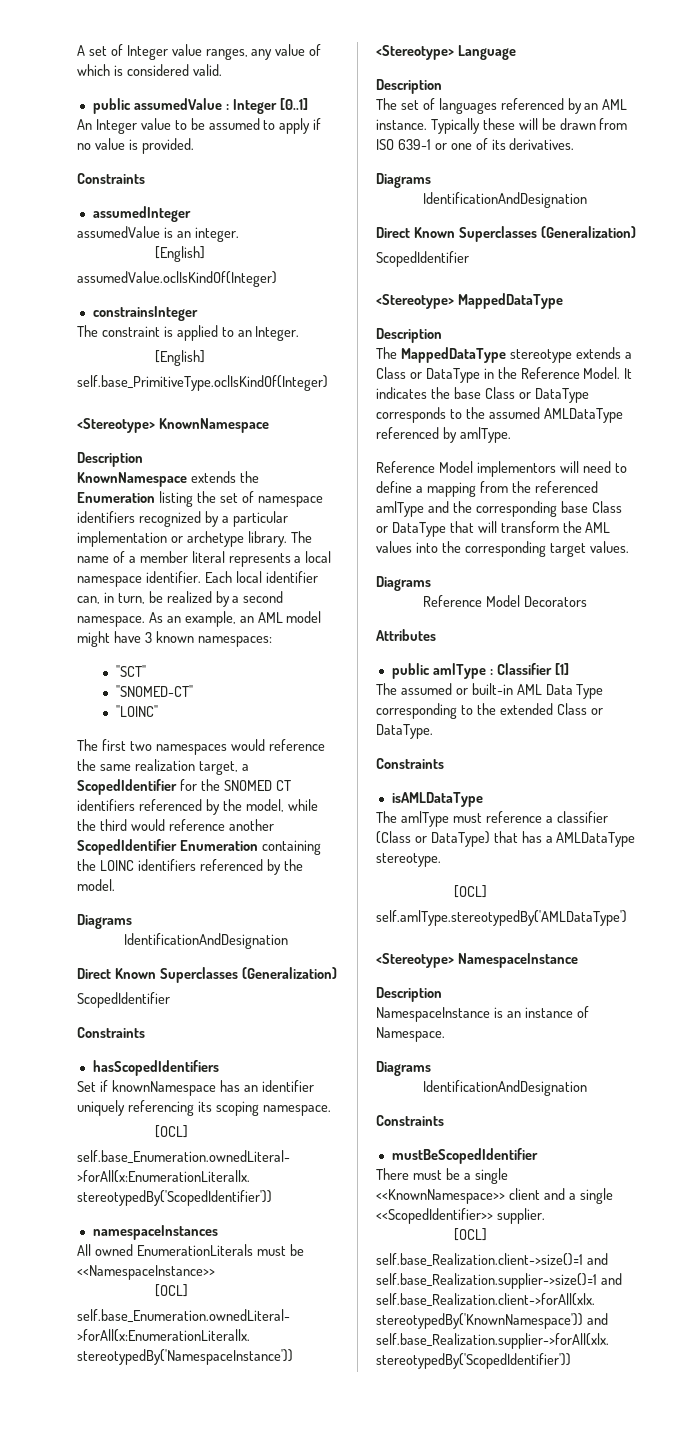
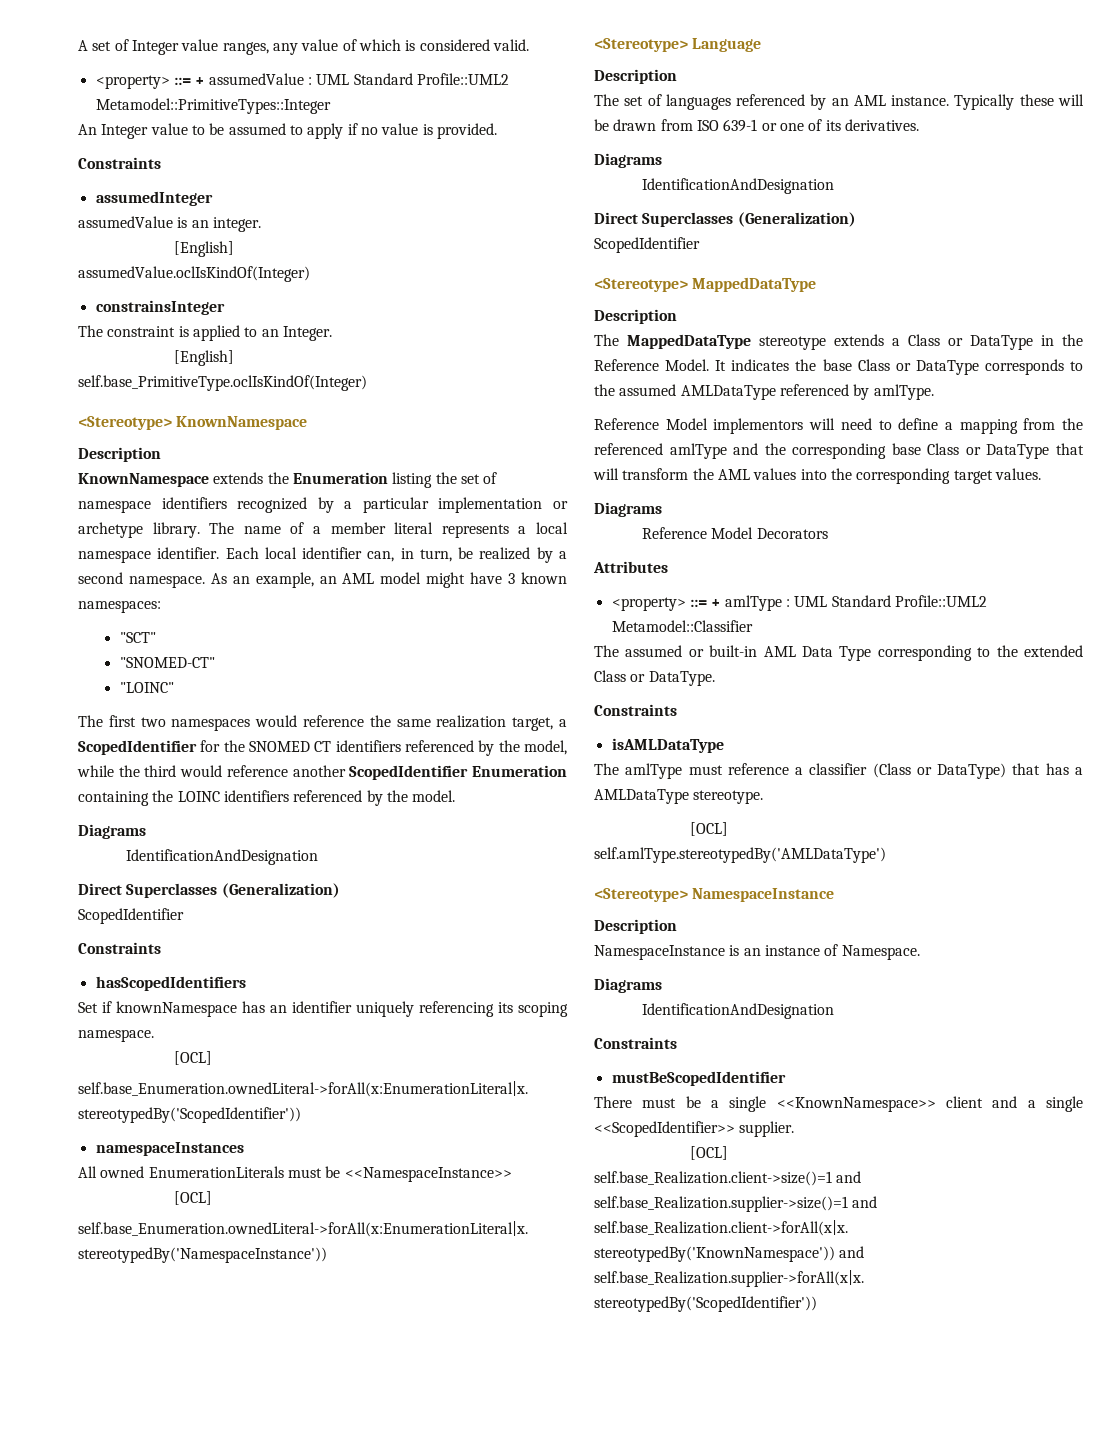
[92,98,308,114] public assumedValue : Integer [0..1] -> [95,73,509,89] [95,98,331,114] <property> ::= + assumedValue : UML Standard Profile::UML2 Metamodel::PrimitiveTypes::Integer
[114,968,156,979] Known -> (122, 889) none
[413,227,455,238] Known -> (638, 218) none
[391,663,569,679] public amlType : Classifier [1] -> [611,595,987,611] [611,620,753,632] <property> ::= + amlType : UML Standard Profile::UML2 Metamodel::Classifier

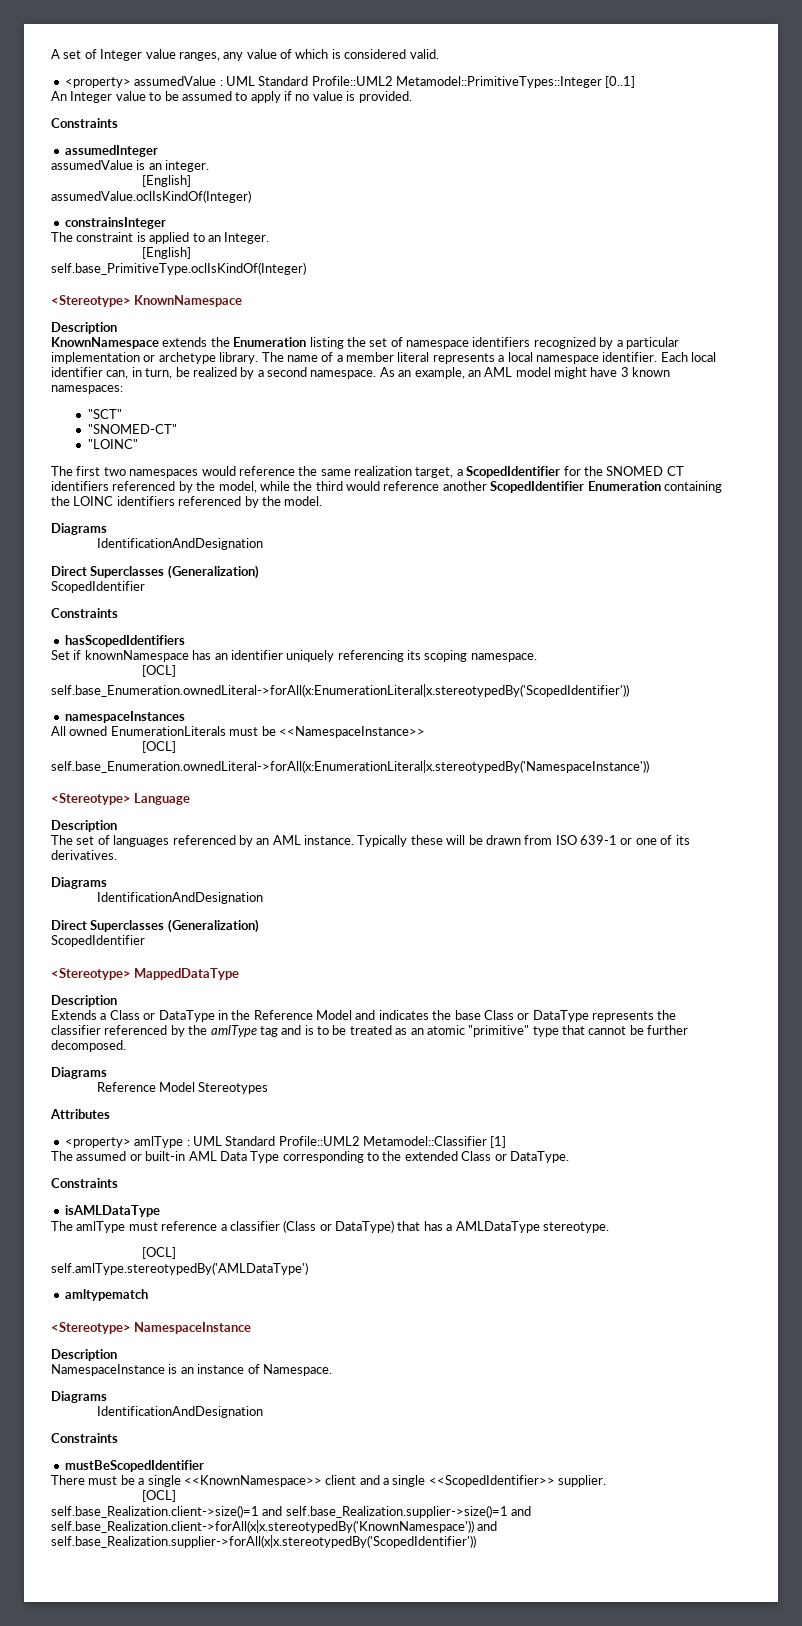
[173,77,205,85] ::= + -> (131, 82) none
(331, 106) none -> [605,76,636,88] [0..1]
[594,334,884,350] The MappedDataType stereotype extends -> [51,1010,97,1020] Extends
[665,359,727,371] Model. It -> [316,1010,376,1020] Model and
[984,359,1083,375] [594,384,934,400] [594,418,1083,434] [594,443,1084,459] [593,468,1041,484] corresponds to the assumed AMLDataType referenced by amlType. // Reference Model implementors will need to define a mapping from the referenced amlType and the corresponding base Class or DataType that will transform the AML values into the corresponding target values. -> [592,1010,677,1022] [51,1025,689,1037] [51,1040,126,1052] represents the classifier referenced by the amlType tag and is to be treated as an atomic "primitive" type that cannot be further decomposed.
[756,528,828,539] Decorators -> [198,1082,269,1094] Stereotypes
[689,599,721,607] ::= + -> (131, 1142) none
(753, 626) none -> [490,1136,507,1148] [1]
(886, 855) none -> [64,1289,148,1301] // amltypematch

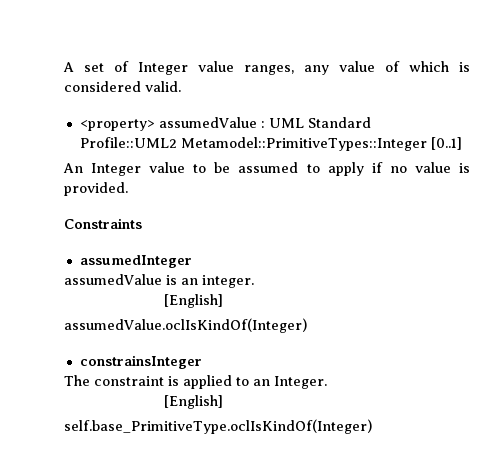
[51,295,243,307] [51,322,117,334] [51,337,679,349] [51,352,716,364] [51,367,671,379] [51,385,123,394] [87,409,122,419] [87,424,177,434] [87,439,138,449] [51,466,684,478] [51,481,722,493] [51,496,323,508] [51,523,107,535] [96,538,263,550] [51,565,259,579] [51,581,145,593] [51,608,118,618] [64,635,185,647] [51,650,537,662] [142,665,177,677] [51,684,629,697] [64,711,185,723] [51,726,425,738] [142,741,177,753] [51,760,649,773] [51,793,191,805] [51,820,117,832] [51,835,690,847] [51,850,117,860] [51,877,107,889] [96,892,263,904] [51,919,259,933] [51,935,145,947] [51,968,240,980] [51,995,117,1007] [51,1010,677,1022] [51,1025,689,1037] [51,1040,126,1052] [51,1067,107,1079] [96,1082,269,1094] [50,1109,110,1119] [64,1136,507,1148] [51,1151,569,1163] [51,1178,118,1188] [64,1205,160,1217] [51,1220,609,1233] [142,1247,177,1259] [51,1262,308,1275] [64,1289,148,1301] [51,1322,252,1334] [51,1349,117,1361] [51,1364,332,1376] [51,1391,107,1403] [96,1406,263,1418] [51,1433,118,1443] [64,1460,204,1472] [51,1475,607,1487] [142,1490,177,1502] [51,1505,532,1518] [51,1520,498,1533] [51,1535,476,1548] // <Stereotype> KnownNamespace // Description // KnownNamespace extends the Enumeration listing the set of namespace identifiers recognized by a particular implementation or archetype library. The name of a member literal represents a local namespace identifier. Each local identifier can, in turn, be realized by a second namespace. As an example, an AML model might have 3 known namespaces: // "SCT" // "SNOMED-CT" // "LOINC" // The first two namespaces would reference the same realization target, a ScopedIdentifier for the SNOMED CT identifiers referenced by the model, while the third would reference another ScopedIdentifier Enumeration containing the LOINC identifiers referenced by the model. // Diagrams // IdentificationAndDesignation // Direct Superclasses (Generalization) // ScopedIdentifier // Constraints // hasScopedIdentifiers // Set if knownNamespace has an identifier uniquely referencing its scoping namespace. // [OCL] // self.base_Enumeration.ownedLiteral->forAll(x:EnumerationLiteral|x.stereotypedBy('ScopedIdentifier')) // namespaceInstances // All owned EnumerationLiterals must be <<NamespaceInstance>> // [OCL] // self.base_Enumeration.ownedLiteral->forAll(x:EnumerationLiteral|x.stereotypedBy('NamespaceInstance')) // <Stereotype> Language // Description // The set of languages referenced by an AML instance. Typically these will be drawn from ISO 639-1 or one of its derivatives. // Diagrams // IdentificationAndDesignation // Direct Superclasses (Generalization) // ScopedIdentifier // <Stereotype> MappedDataType // Description // Extends a Class or DataType in the Reference Model and indicates the base Class or DataType represents the classifier referenced by the amlType tag and is to be treated as an atomic "primitive" type that cannot be further decomposed. // Diagrams // Reference Model Stereotypes // Attributes // <property> amlType : UML Standard Profile::UML2 Metamodel::Classifier [1] // The assumed or built-in AML Data Type corresponding to the extended Class or DataType. // Constraints // isAMLDataType // The amlType must reference a classifier (Class or DataType) that has a AMLDataType stereotype. // [OCL] // self.amlType.stereotypedBy('AMLDataType') // amltypematch // <Stereotype> NamespaceInstance // Description // NamespaceInstance is an instance of Namespace. // Diagrams // IdentificationAndDesignation // Constraints // mustBeScopedIdentifier // There must be a single <<KnownNamespace>> client and a single <<ScopedIdentifier>> supplier. // [OCL] // self.base_Realization.client->size()=1 and self.base_Realization.supplier->size()=1 and self.base_Realization.client->forAll(x|x.stereotypedBy('KnownNamespace')) and self.base_Realization.supplier->forAll(x|x.stereotypedBy('ScopedIdentifier')) -> (372, 426) none

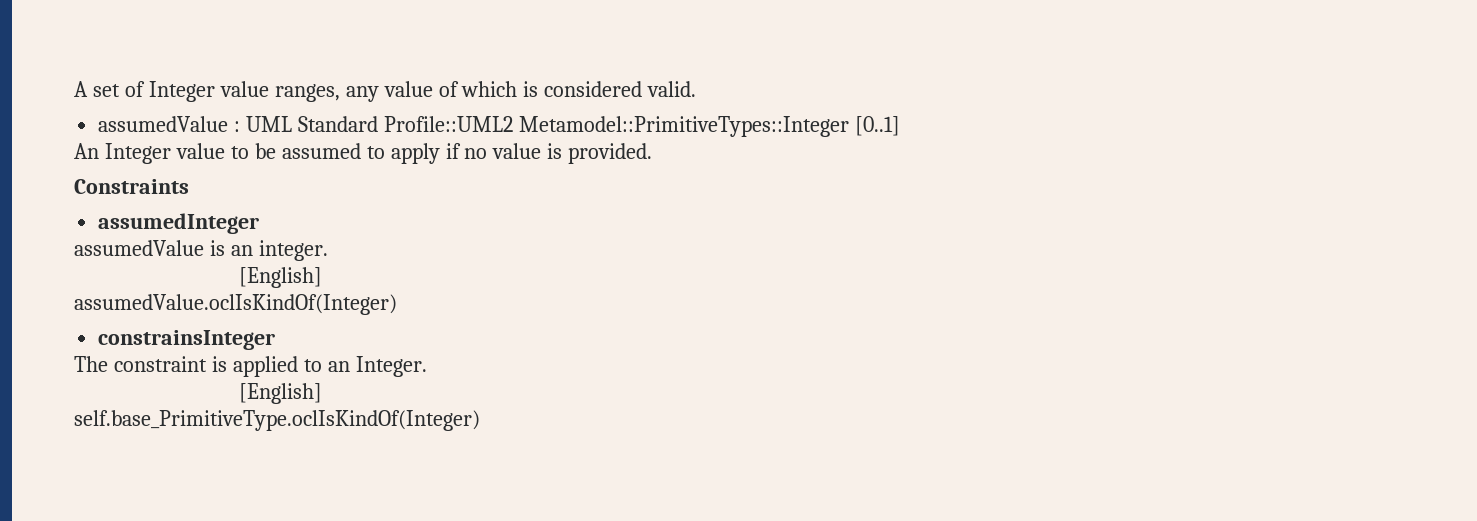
[79,119,155,131] <property> -> (697, 89) none

